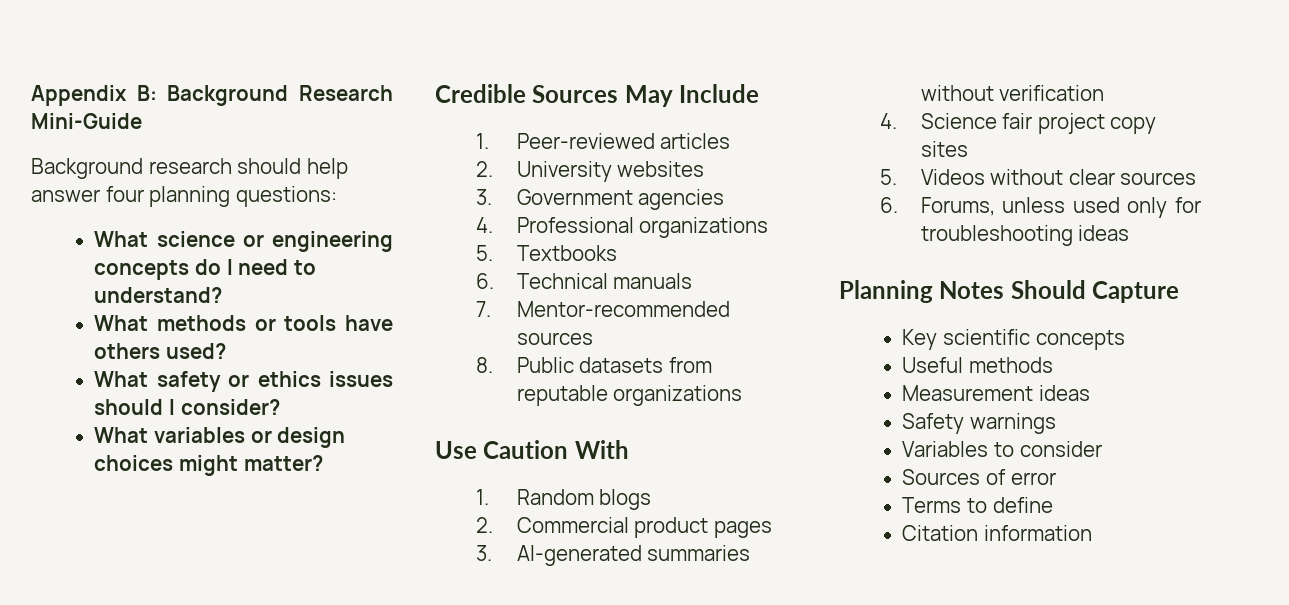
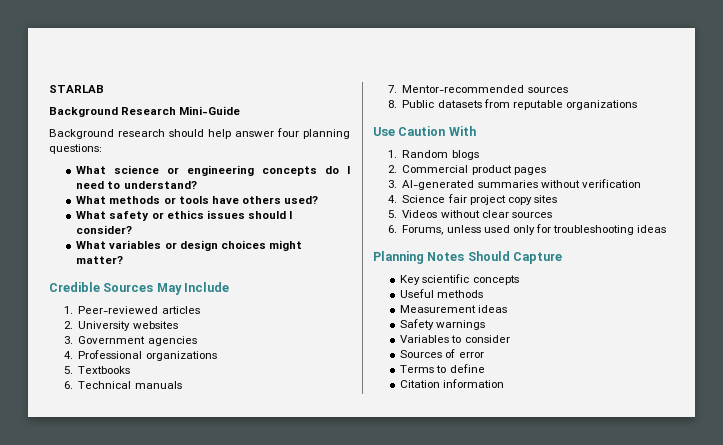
[31,85,157,106] Appendix B: -> [49,85,104,93] STARLAB //

